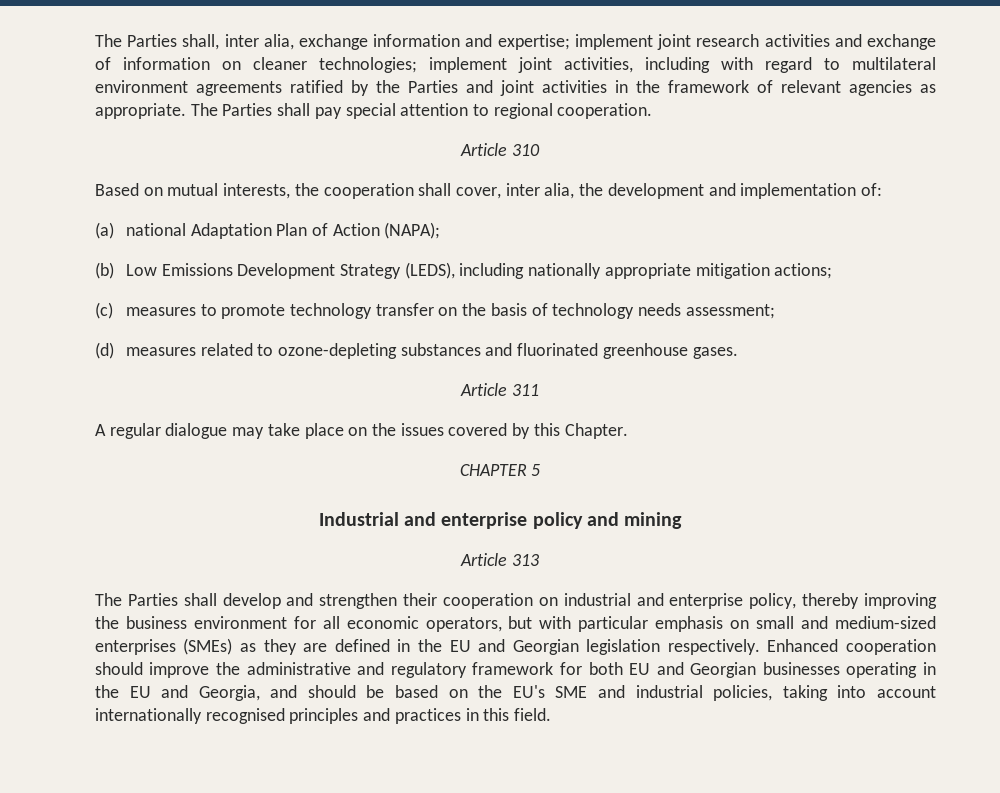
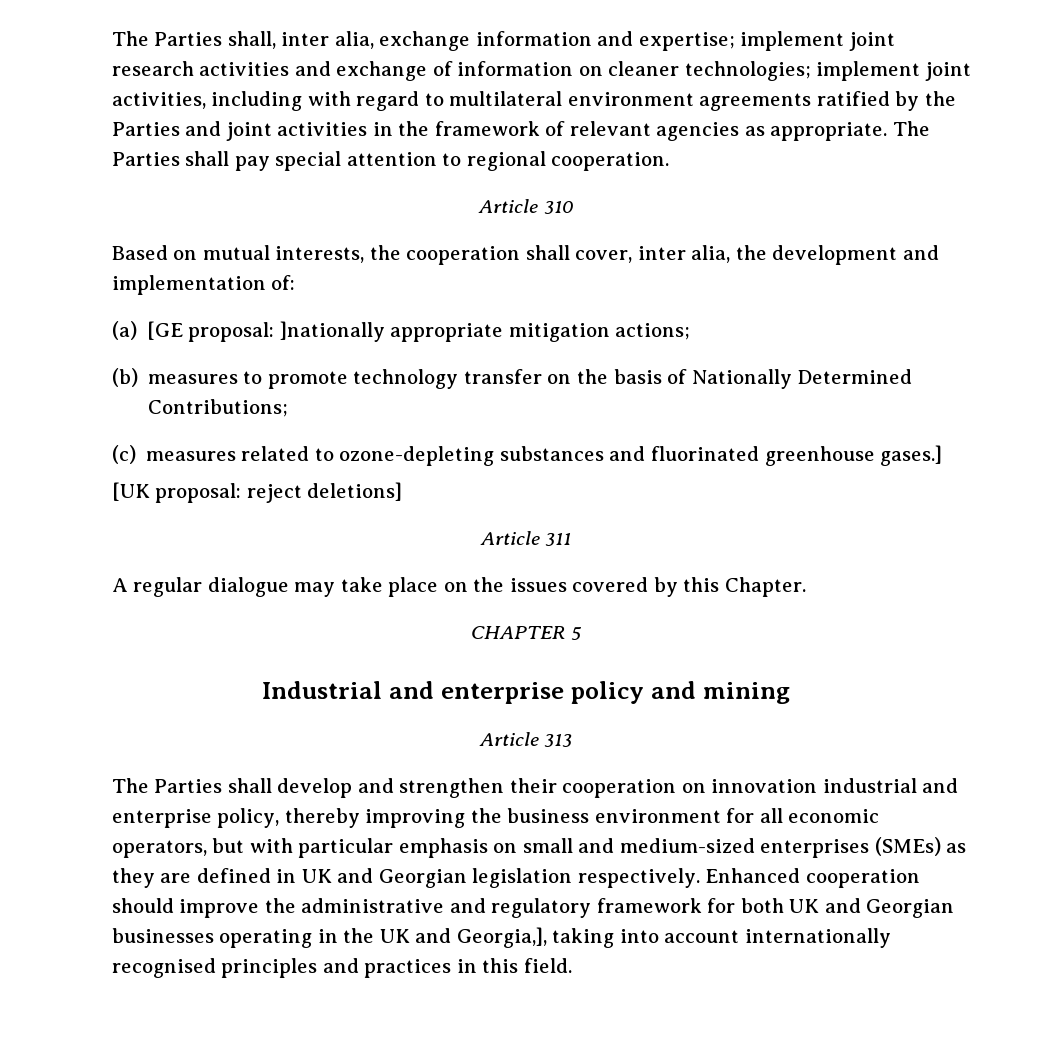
[125,222,441,239] [94,262,602,279] national Adaptation Plan of Action (NAPA); // (b) Low Emissions Development Strategy (LEDS), including nationally -> [146,321,385,342] [GE proposal: ]nationally
[94,302,113,319] (c) -> [111,368,138,387] (b)
[552,303,775,319] [94,342,114,359] technology needs assessment; // (d) -> [691,369,913,389] [147,399,288,417] [111,445,136,464] Nationally Determined Contributions; // (c)
[692,347,738,359] gases. -> [880,445,943,466] [111,482,403,503] gases.] // [UK proposal: reject deletions]
(558, 601) none -> [711,779,818,793] innovation
[417,639,471,652] the EU -> [301,869,332,883] UK
[629,663,651,675] EU -> [789,899,820,913] UK
[129,685,773,701] EU and Georgia, and should be based on the EU's SME and industrial policies, -> [379,927,547,948] UK and Georgia,],

